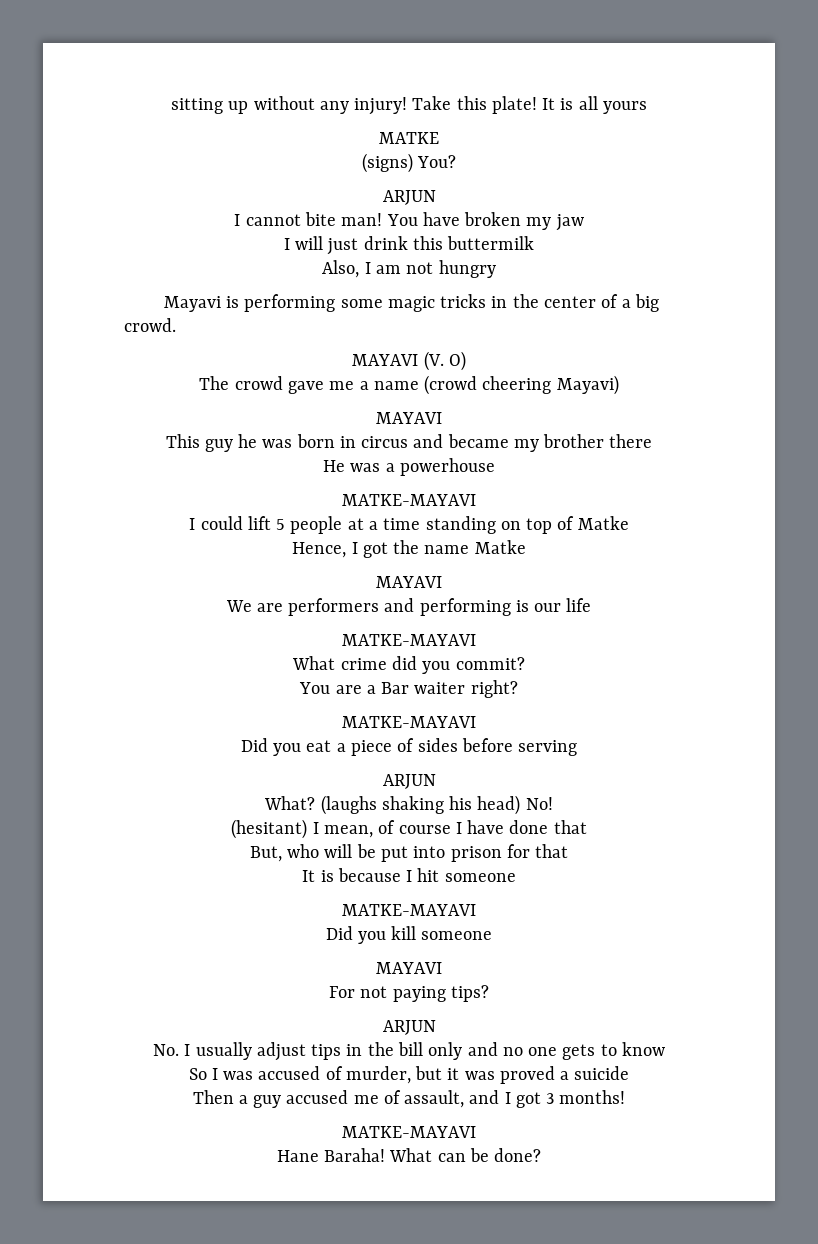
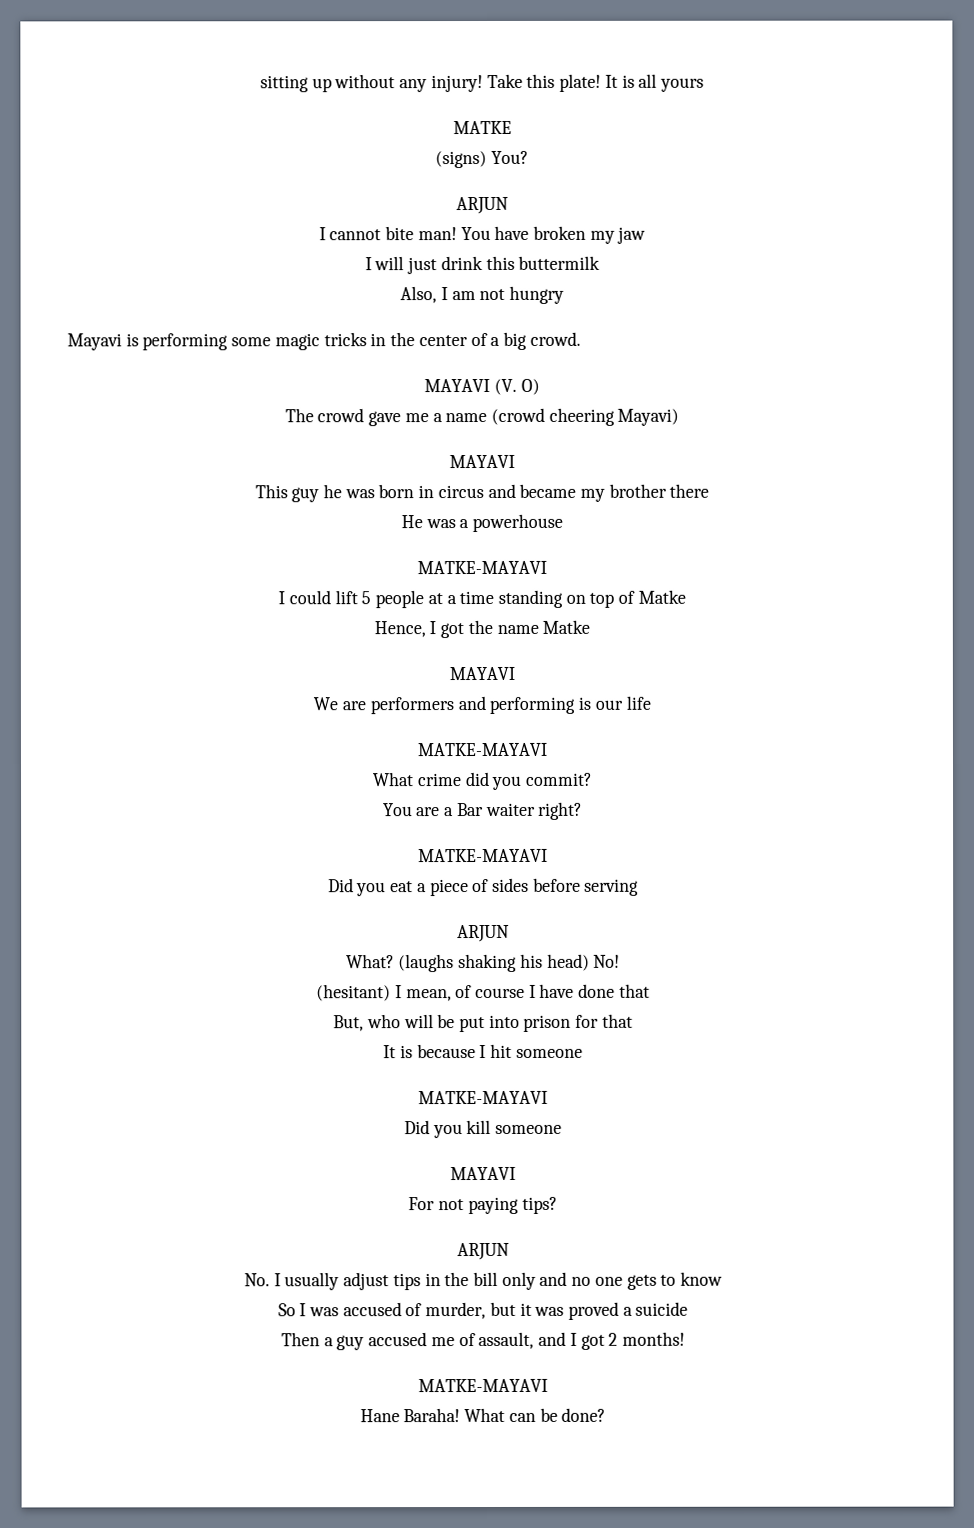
[546,1093,555,1104] 3 -> [608,1332,619,1346] 2

